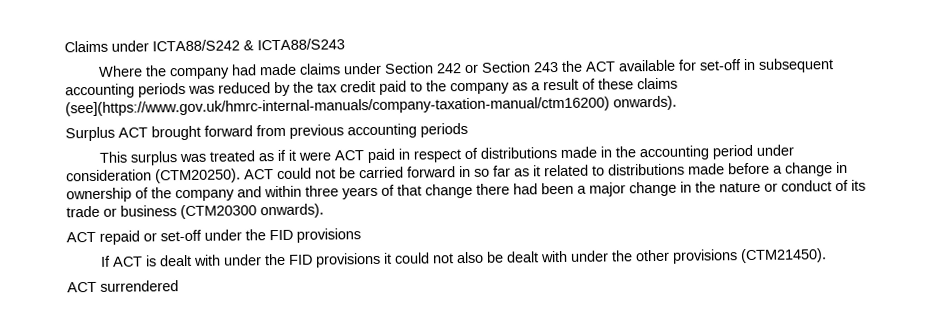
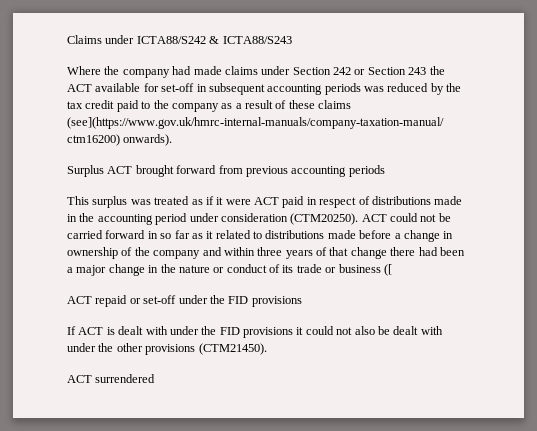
[180,203,324,220] (CTM20300 onwards). -> [383,264,392,276] ([

